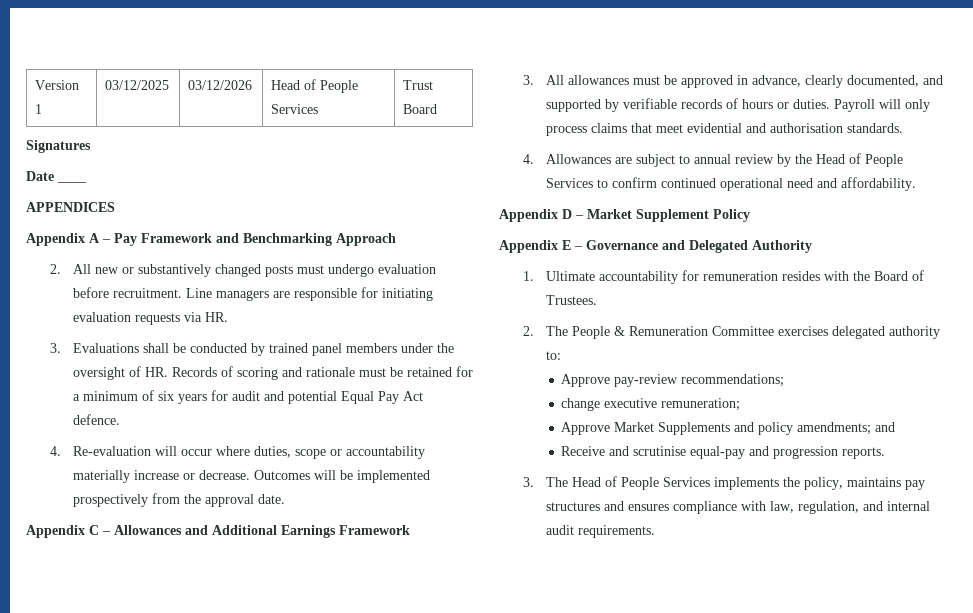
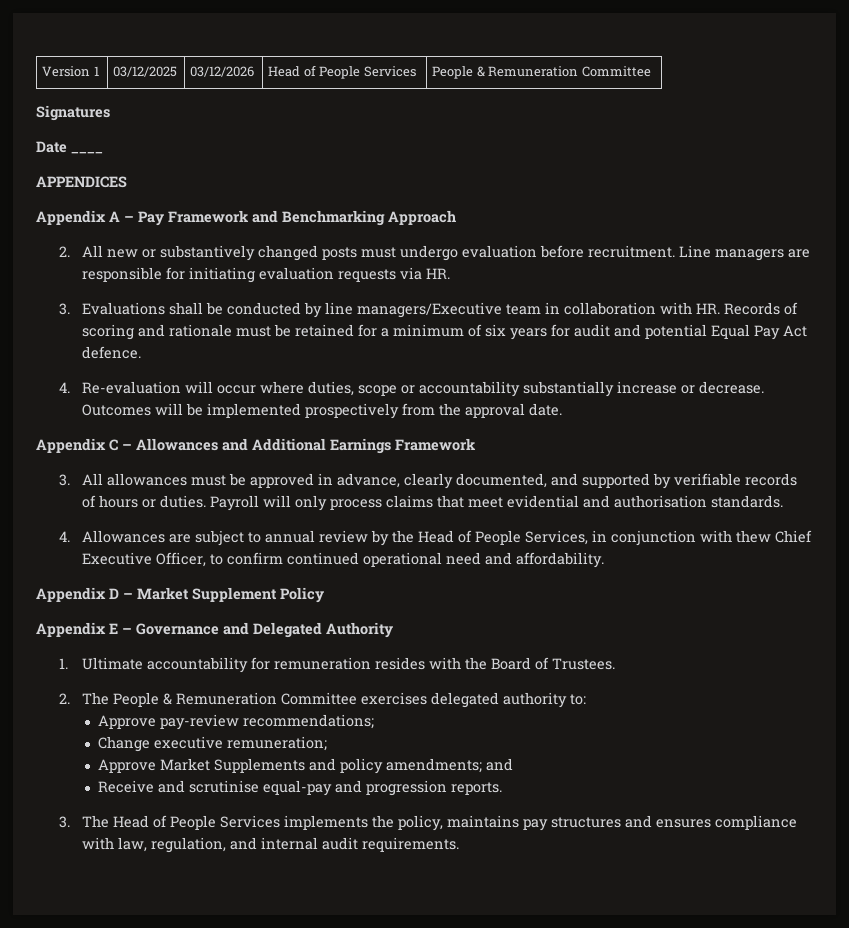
[402,80,433,90] [402,104,437,114] Trust Board -> [432,66,651,79] People & Remuneration Committee
[269,343,455,356] [73,366,142,380] trained panel members under the oversight of -> [325,302,693,318] line managers/Executive team in collaboration with
[73,470,131,483] materially -> [523,381,615,397] substantially
[546,178,594,188] Services -> [525,530,813,546] [82,552,207,567] Services, in conjunction with thew Chief Executive Officer,
[561,398,601,411] change -> [97,736,150,752] Change

